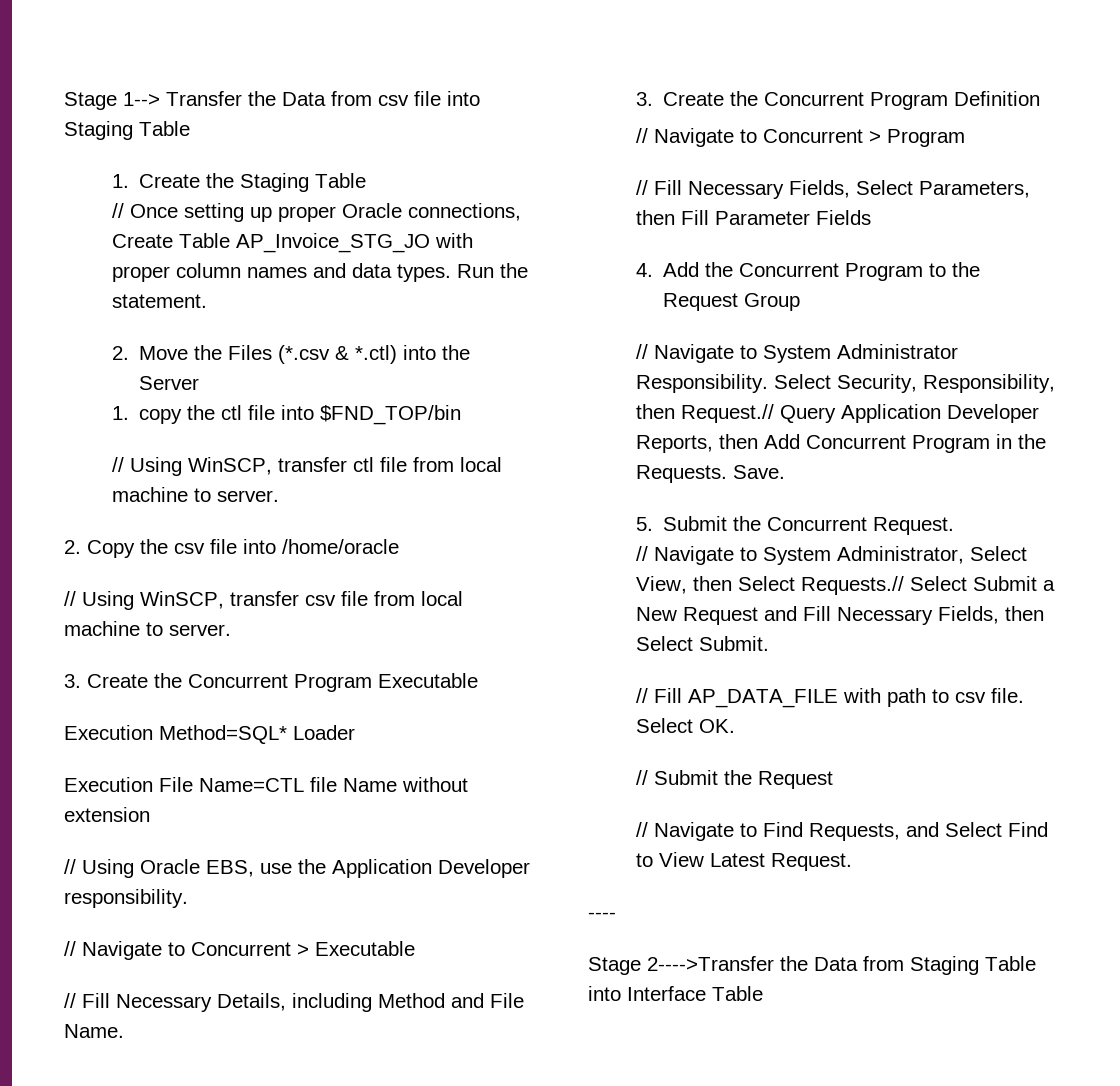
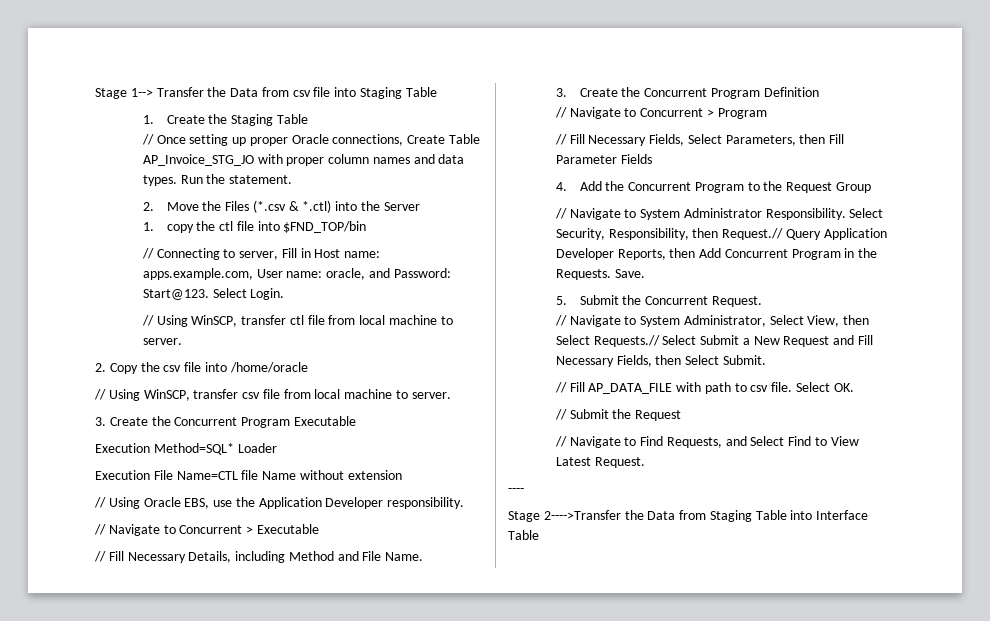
(462, 415) none -> [141,248,381,260] [142,268,451,280] [142,288,285,300] // // Connecting to server, Fill in Host name: apps.example.com, User name: oracle, and Password: Start@123. Select Login.

